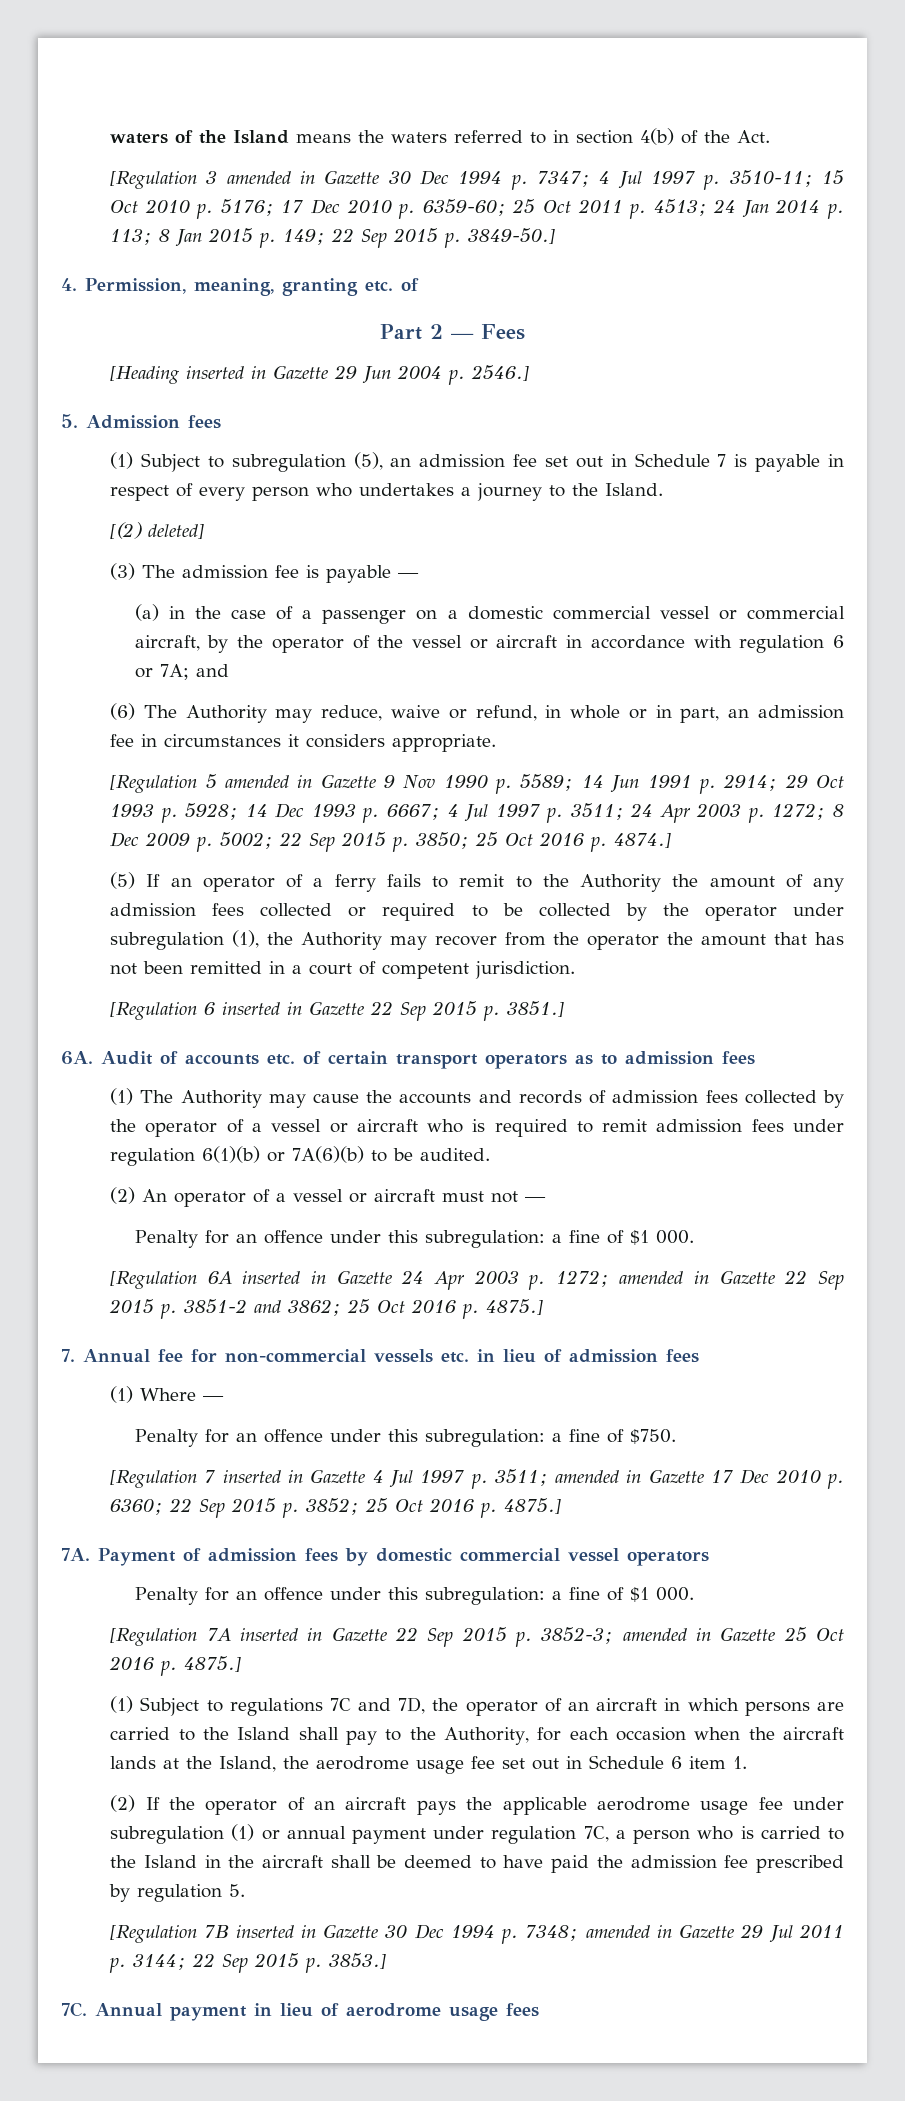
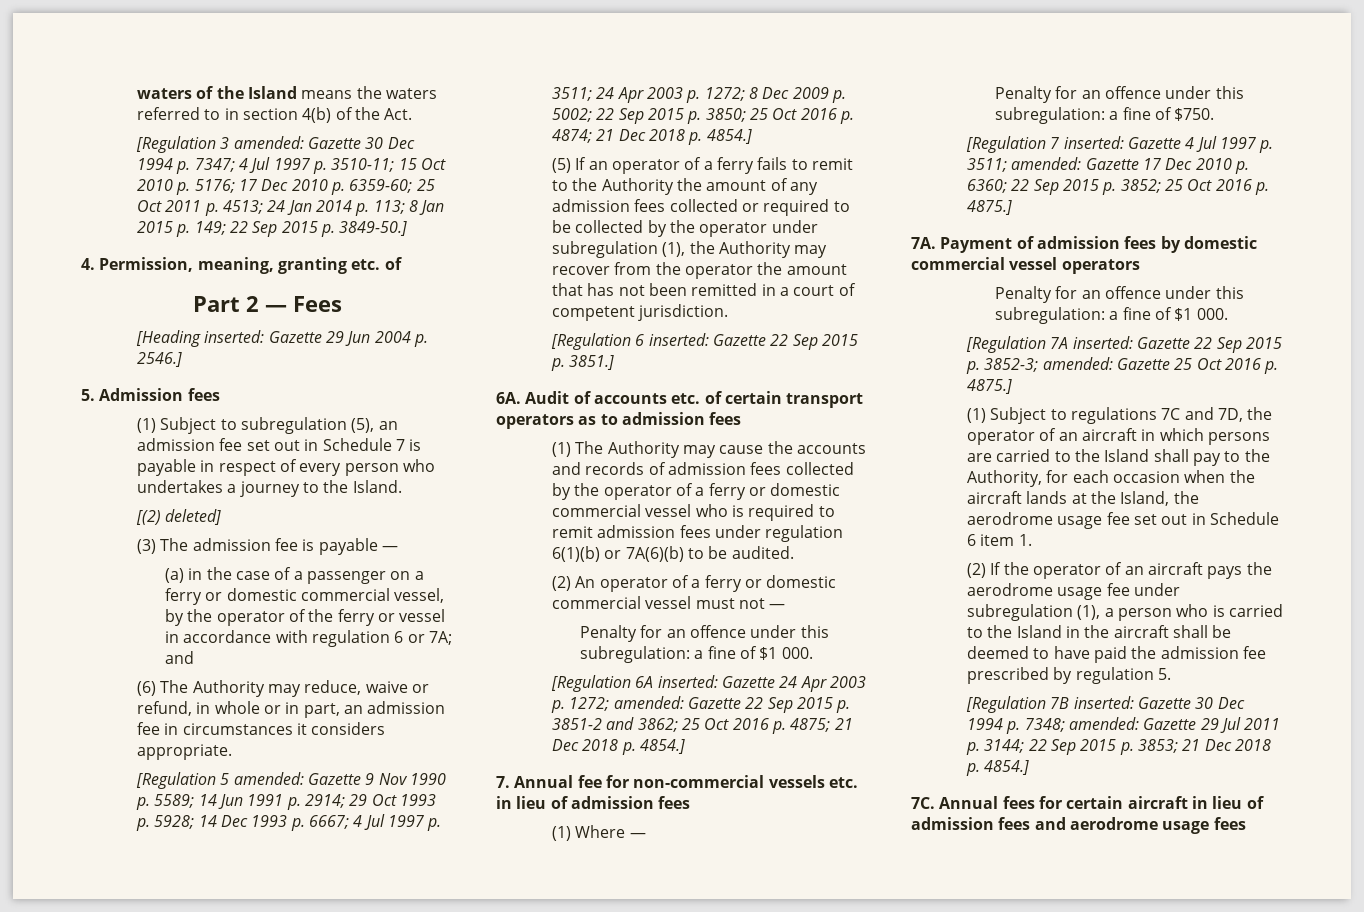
[226,171,316,184] amended in -> [233,136,304,149] amended:
[186,366,267,379] inserted in -> [204,330,265,343] inserted:
[467,606,845,620] [134,635,200,651] domestic commercial vessel or commercial aircraft, -> [165,588,445,605] ferry or domestic commercial vessel,
[412,635,558,649] vessel or aircraft -> [337,609,446,626] ferry or vessel
[224,775,313,788] amended in -> [233,772,304,785] amended:
[614,832,672,848] 4874.] -> [552,129,752,145] 4874; 21 Dec 2018 p. 4854.]
[222,1002,303,1015] inserted in -> [648,333,709,346] inserted:
[271,1119,418,1133] vessel or aircraft -> [708,483,841,500] [552,504,692,517] ferry or domestic commercial vessel
[293,1189,436,1203] vessel or aircraft -> [704,575,837,592] [552,596,692,609] ferry or domestic commercial vessel
[242,1271,327,1284] inserted in -> [657,675,718,688] inserted:
[619,1271,710,1284] amended in -> [613,696,684,709] amended:
[486,1299,544,1315] 4875.] -> [790,718,853,732] [552,739,686,755] 4875; 21 Dec 2018 p. 4854.]
[222,1470,304,1483] inserted in -> [1063,136,1124,149] inserted:
[555,1470,642,1483] amended in -> [1011,157,1082,170] amended:
[239,1628,323,1641] inserted in -> [1072,336,1133,349] inserted:
[622,1628,711,1641] amended in -> [1042,357,1113,370] amended:
[502,1797,587,1815] applicable -> (1272, 568) none
[231,1824,609,1844] (1) or annual payment under regulation 7C, -> [1077,605,1101,620] (1),
[235,1925,316,1938] inserted in -> [1073,696,1134,709] inserted:
[585,1925,672,1938] amended in -> [1069,717,1140,730] amended:
[329,1953,387,1969] [61,2002,339,2021] 3853.] // 7C. Annual payment in lieu of -> [1137,739,1271,753] [966,760,1030,776] [911,796,1264,809] [911,817,1066,830] 3853; 21 Dec 2018 p. 4854.] // 7C. Annual fees for certain aircraft in lieu of admission fees and

